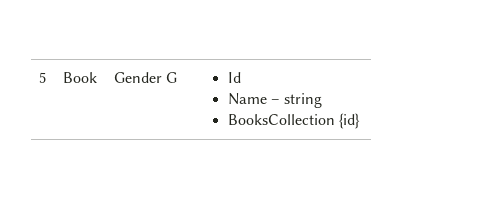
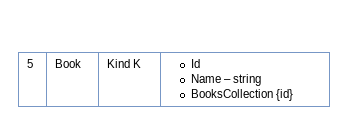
[114,72,178,83] Gender G -> [106,59,141,68] Kind K

